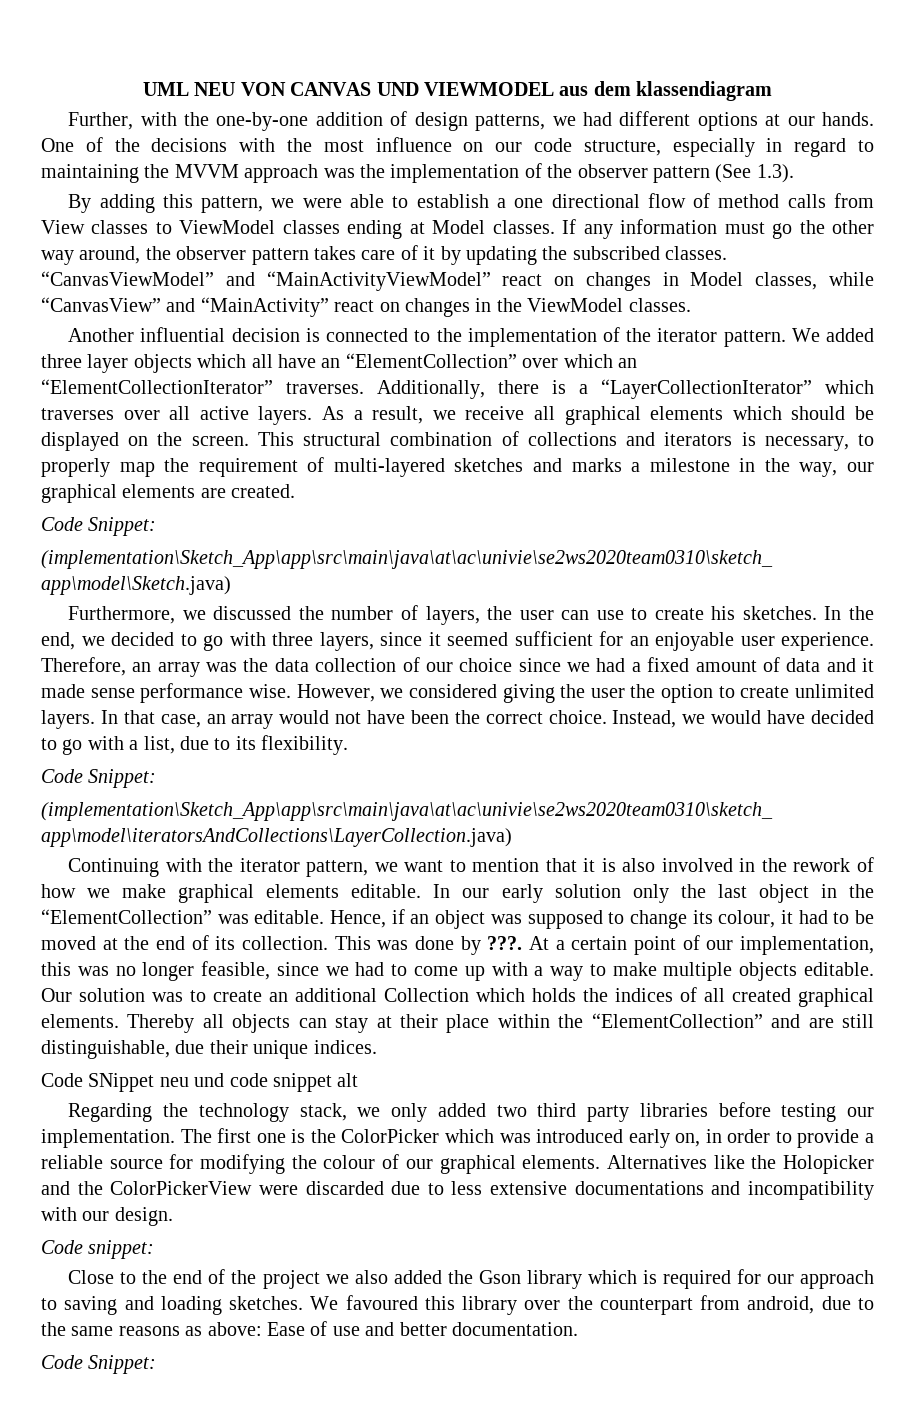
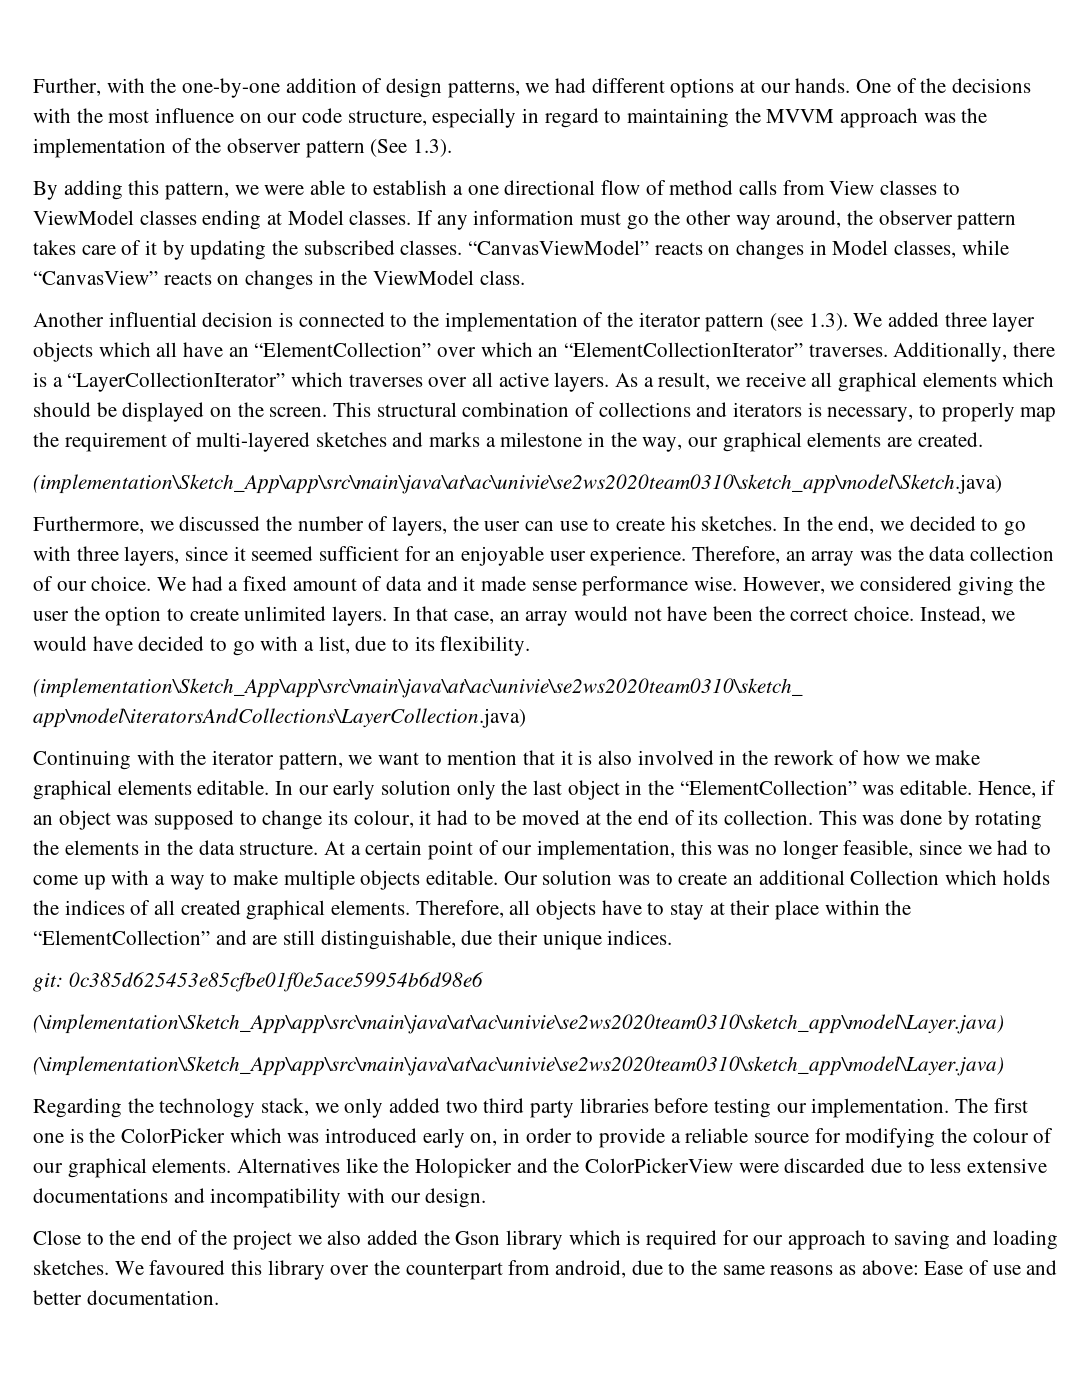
[142,81,773,101] UML NEU VON CANVAS UND VIEWMODEL aus dem klassendiagram // -> (33, 87) none
[225,271,543,291] and “MainActivityViewModel” react -> [654,242,703,255] reacts
[166,297,375,317] and “MainActivity” react -> [163,272,212,285] reacts
[628,298,691,312] classes. -> [479,270,525,285] class.
[723,330,786,347] pattern. -> [705,313,848,332] pattern (see 1.3).
[41,517,157,536] // Code Snippet: -> (983, 439) none
[459,658,591,672] choice since we -> [91,576,187,591] choice. We
[41,769,157,788] // Code Snippet: -> (531, 646) none
[487,936,523,950] ???. -> [975,810,1043,830] [33,840,319,855] rotating the elements in the data structure.
[127,1014,195,1033] Thereby -> [415,900,504,918] Therefore,
[298,1018,327,1028] can -> [601,900,665,915] have to
[41,1073,359,1092] Code SNippet neu und code snippet alt -> [33,972,483,992] [33,1014,1004,1034] [33,1056,1004,1076] git: 0c385d625453e85cfbe01f0e5ace59954b6d98e6 // (\implementation\Sketch_App\app\src\main\java\at\ac\univie\se2ws2020team0310\sketch_app\model\Layer.java) // (\implementation\Sketch_App\app\src\main\java\at\ac\univie\se2ws2020team0310\sketch_app\model\Layer.java)
[41,1240,155,1259] // Code snippet: -> (487, 1198) none
[41,1355,157,1374] // Code Snippet: -> (219, 1297) none

